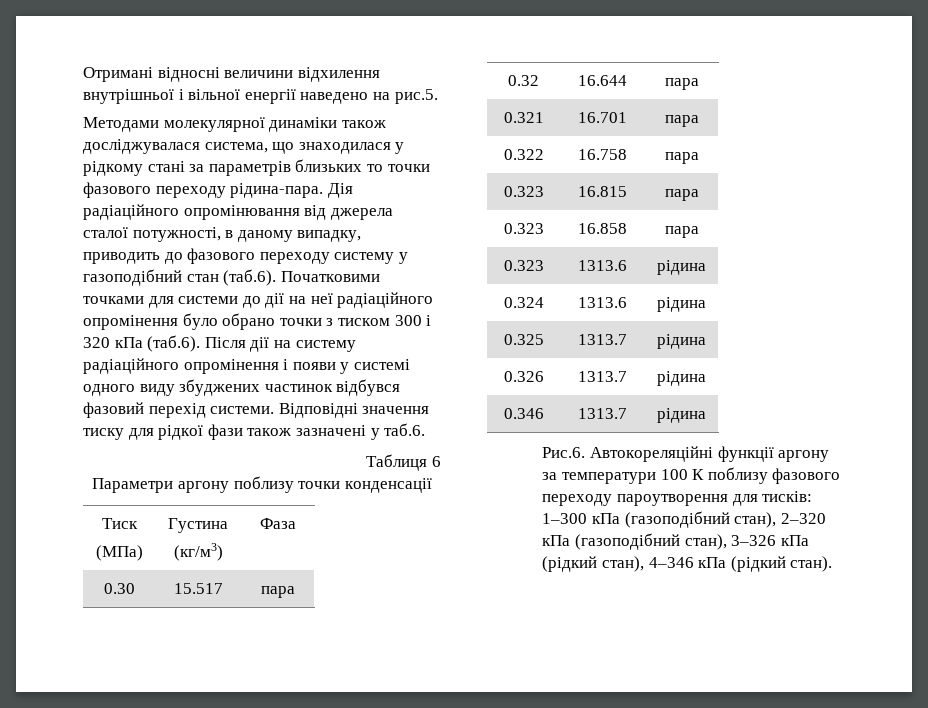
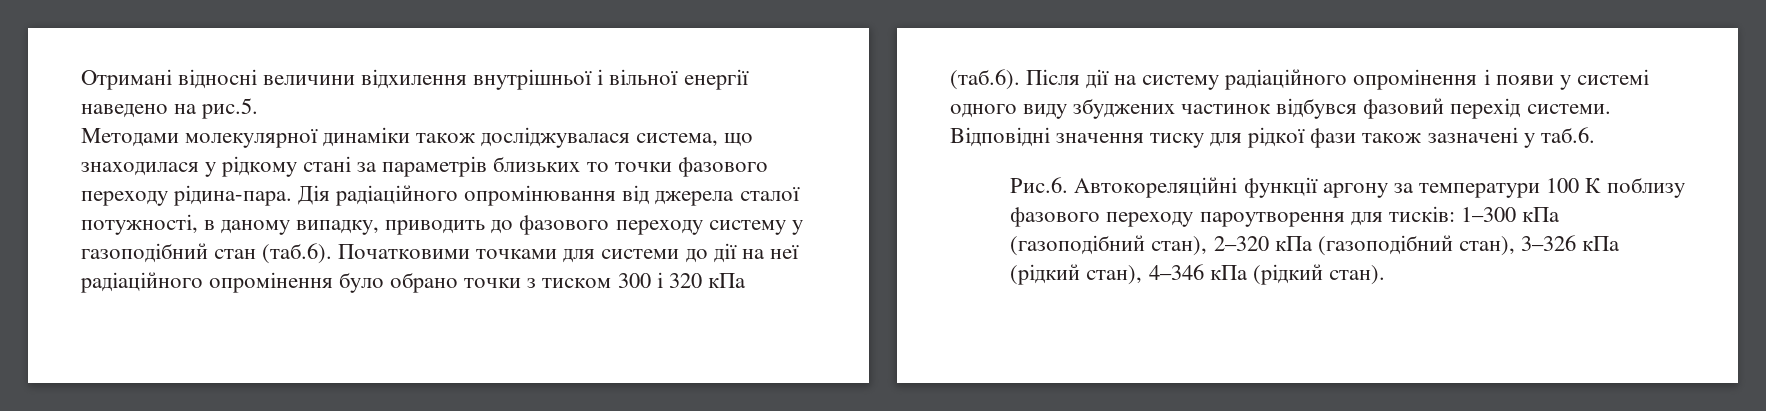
[366,454,441,471] [92,476,432,493] [102,518,138,529] [96,545,143,561] [168,518,228,533] [173,543,223,561] [259,518,296,529] [104,583,135,594] [173,583,223,594] [260,586,295,598] [508,75,539,86] [577,75,627,86] [664,78,699,90] [503,112,544,123] [577,112,627,123] [664,115,699,127] [503,149,544,160] [577,149,627,160] [664,152,699,164] [503,186,544,197] [577,186,627,197] [664,189,699,201] [503,223,544,234] [577,223,627,234] [664,226,699,238] [503,260,544,271] [577,260,627,271] [657,260,706,275] [503,297,544,308] [577,297,627,308] [657,297,706,312] [503,334,544,345] [577,334,627,345] [657,334,706,349] [503,371,544,382] [577,371,627,382] [657,371,706,386] [503,408,544,419] [577,408,627,419] [657,408,706,423] // Таблиця 6 // Параметри аргону поблизу точки конденсації // Тиск // (МПа) | Густина // (кг/м3) | Фаза // 0.30 | 15.517 | пара // 0.32 | 16.644 | пара // 0.321 | 16.701 | пара // 0.322 | 16.758 | пара // 0.323 | 16.815 | пара // 0.323 | 16.858 | пара // 0.323 | 1313.6 | рідина // 0.324 | 1313.6 | рідина // 0.325 | 1313.7 | рідина // 0.326 | 1313.7 | рідина // 0.346 | 1313.7 | рідина -> (1595, 135) none

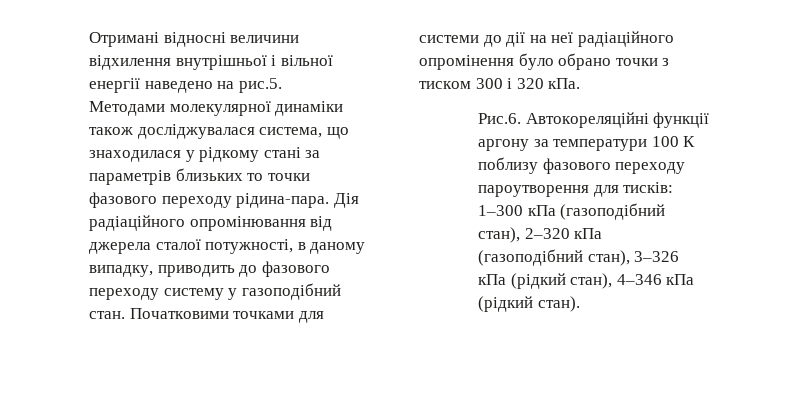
[214,243,333,264] стан (таб.6). -> [89,311,125,319] стан.
[707,273,746,288] [950,69,1649,90] [950,98,1611,119] [950,127,1595,148] кПа (таб.6). Після дії на систему радіаційного опромінення і появи у системі одного виду збуджених частинок відбувся фазовий перехід системи. Відповідні значення тиску для рідкої фази також зазначені у таб.6. -> [548,78,581,89] кПа.

